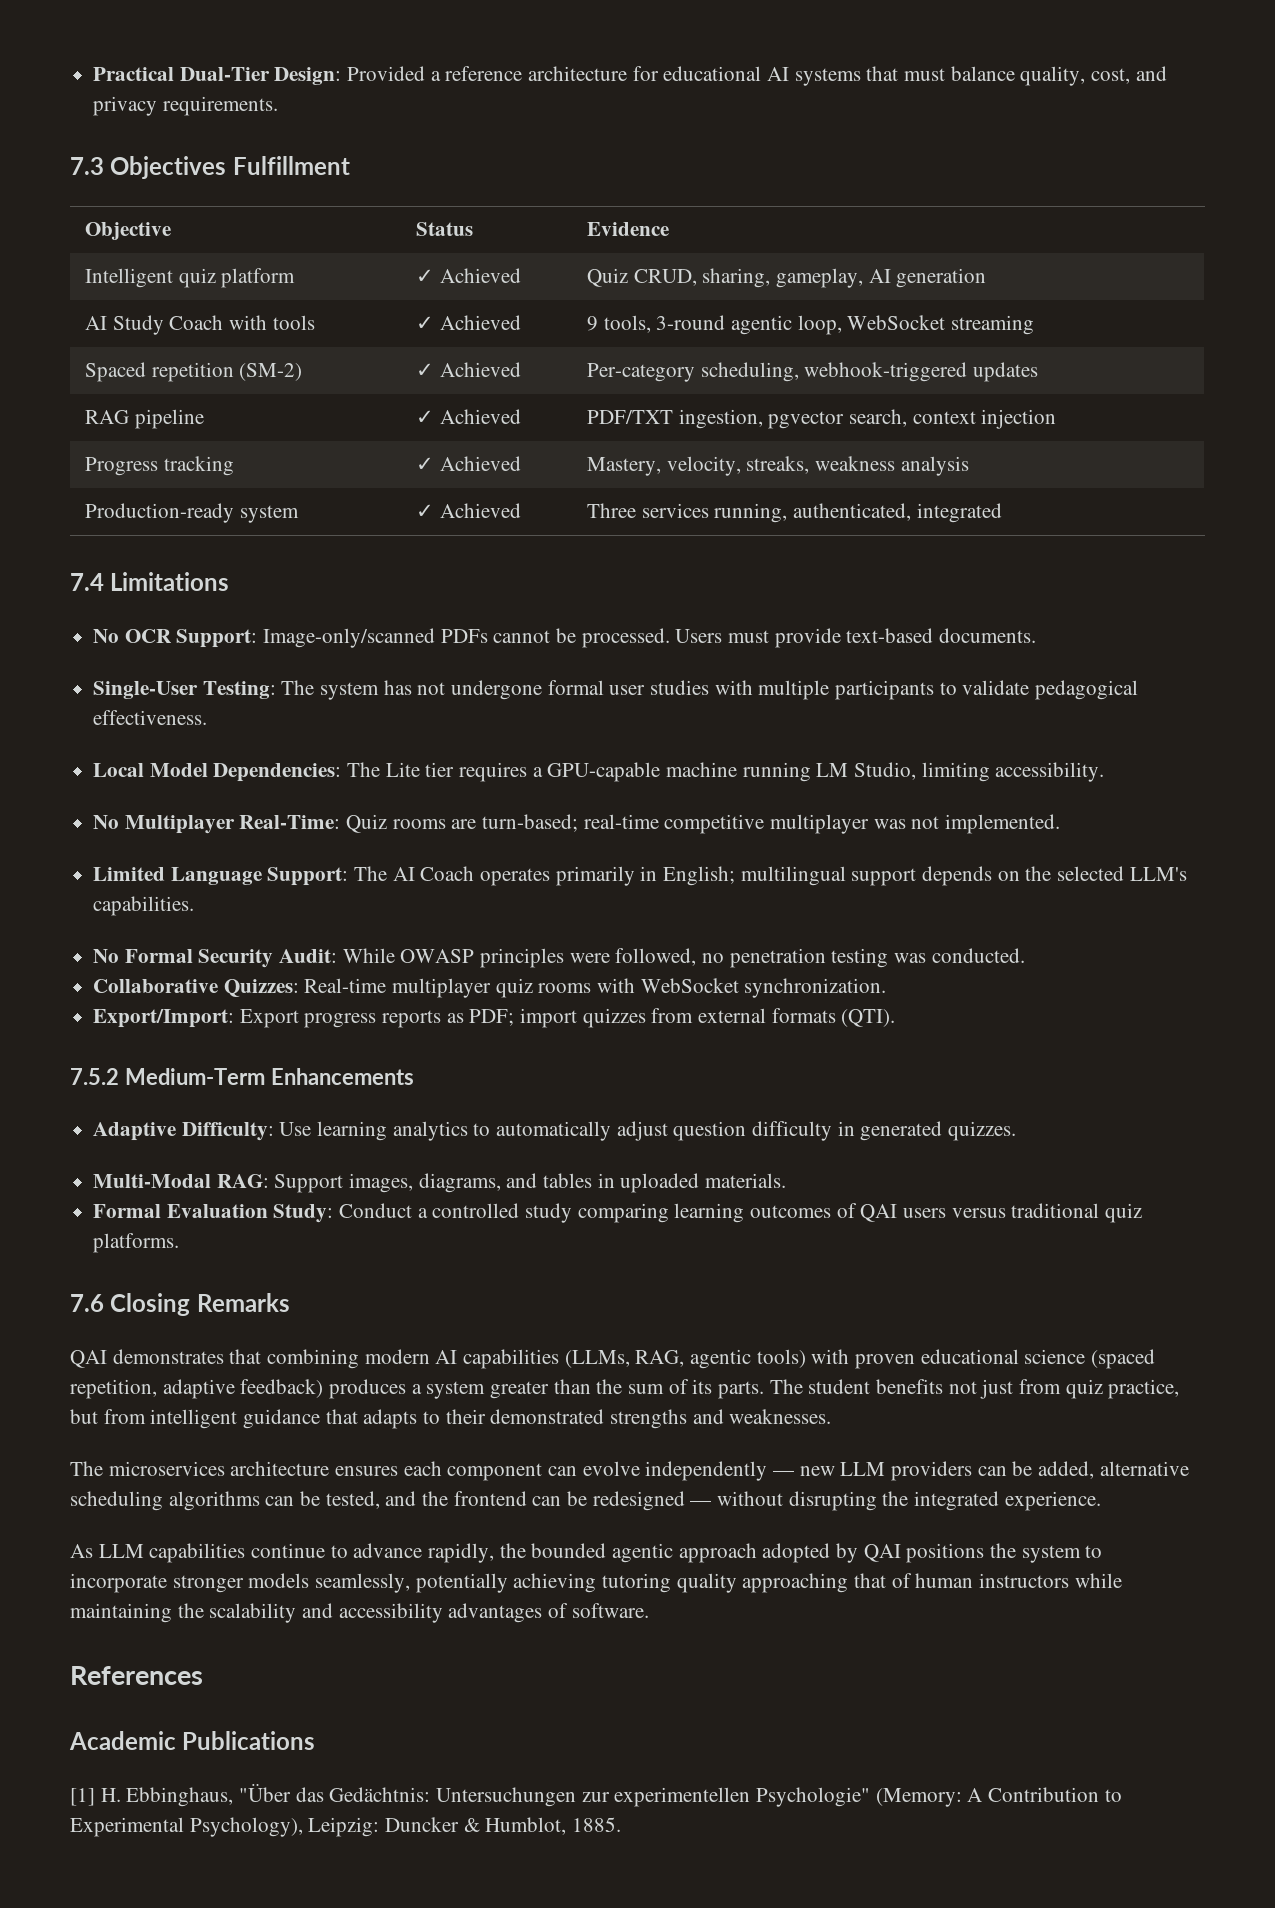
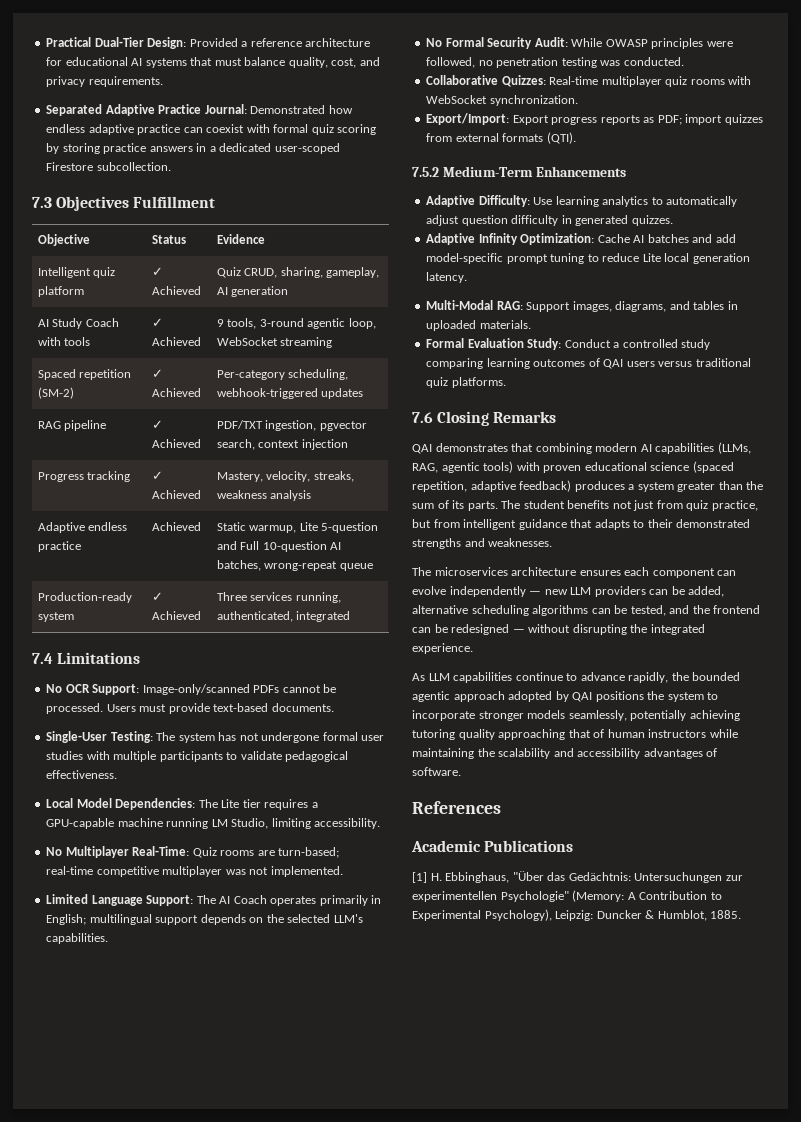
(278, 106) none -> [46,104,353,116] [46,124,377,135] [46,143,340,154] [46,162,171,171] // Separated Adaptive Practice Journal: Demonstrated how endless adaptive practice can coexist with formal quiz scoring by storing practice answers in a dedicated user-scoped Firestore subcollection.
(969, 466) none -> [37,522,128,533] [37,541,81,552] [151,522,201,531] [216,522,379,533] [216,541,342,552] [216,560,373,571] // Adaptive endless practice | Achieved | Static warmup, Lite 5-question and Full 10-question AI batches, wrong-repeat queue
(1017, 1131) none -> [426,233,736,245] [426,253,750,264] [426,272,468,283] // Adaptive Infinity Optimization: Cache AI batches and add model-specific prompt tuning to reduce Lite local generation latency.

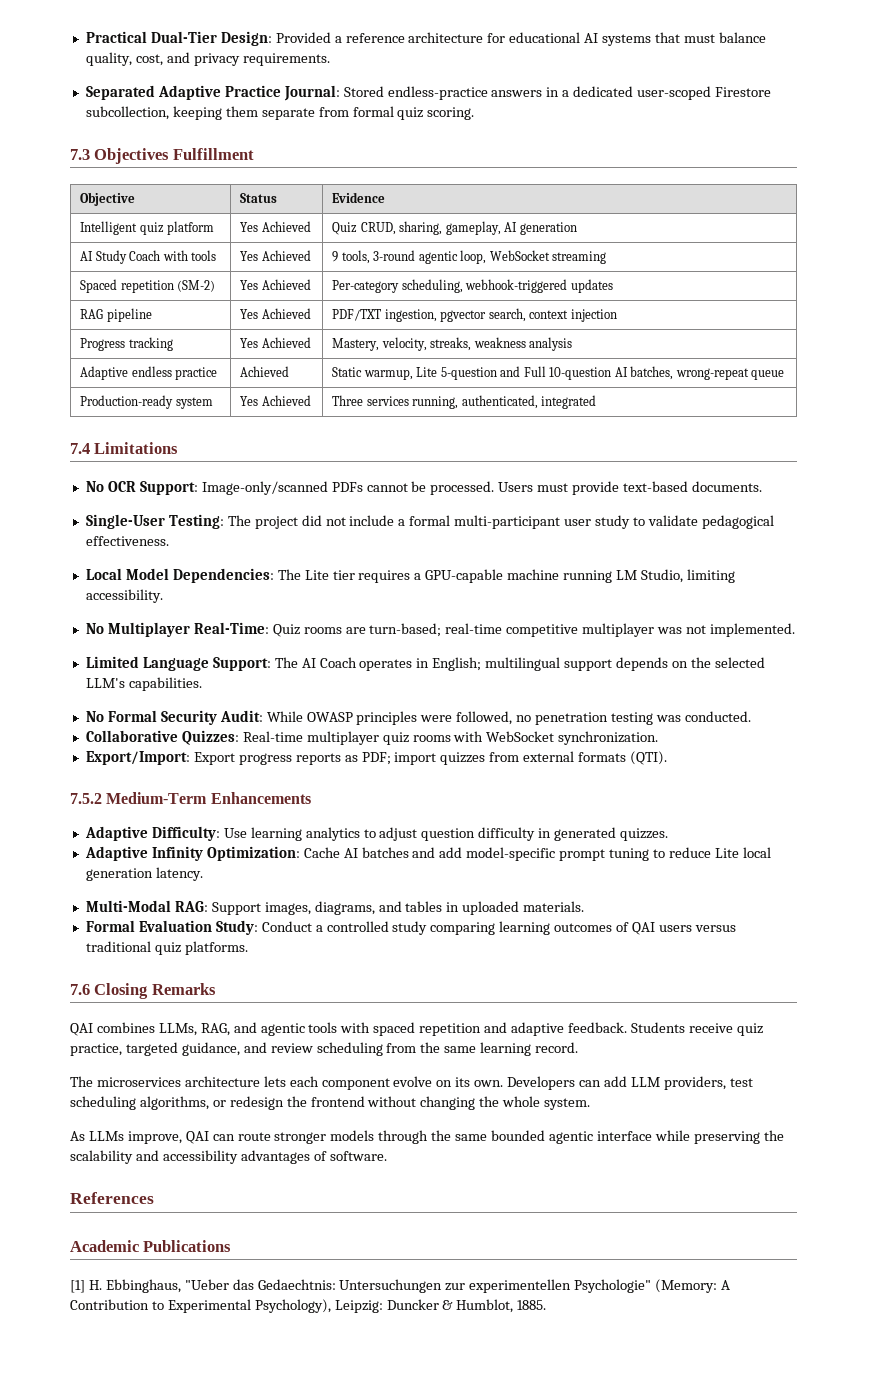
[250,105,353,114] [46,124,377,135] [46,143,147,154] Demonstrated how endless adaptive practice can coexist with formal quiz scoring by storing practice -> [343,86,488,100] Stored endless-practice
[96,162,171,171] subcollection. -> [85,106,475,120] subcollection, keeping them separate from formal quiz scoring.
[151,267,163,276] ✓ -> [240,222,259,232] Yes
[151,318,163,327] ✓ -> [240,251,259,261] Yes
[151,369,163,378] ✓ -> [240,280,259,290] Yes
[151,420,163,429] ✓ -> [240,309,259,319] Yes
[151,471,163,480] ✓ -> [240,338,259,348] Yes
[151,592,163,601] ✓ -> [240,396,259,406] Yes
[178,732,385,743] [46,751,223,762] system has not undergone formal user studies with multiple participants -> [254,515,631,529] project did not include a formal multi-participant user study
[319,895,368,906] primarily -> (413, 665) none
[666,196,738,207] automatically -> (376, 833) none
[435,442,751,454] [412,461,734,473] [412,480,764,492] [412,500,758,511] [412,519,751,530] [412,538,553,549] demonstrates that combining modern AI capabilities (LLMs, RAG, agentic tools) with proven educational science (spaced repetition, adaptive feedback) produces a system greater than the sum of its parts. The student benefits not just from quiz practice, but from intelligent guidance that adapts to their demonstrated strengths and weaknesses. -> [96,1022,763,1036] [70,1042,579,1056] combines LLMs, RAG, and agentic tools with spaced repetition and adaptive feedback. Students receive quiz practice, targeted guidance, and review scheduling from the same learning record.
[579,570,621,576] ensures -> [263,1076,286,1087] lets
[717,570,737,576] [412,586,725,597] [412,605,761,616] [412,624,705,635] [412,643,473,654] [412,672,741,683] [412,691,719,702] [412,710,740,721] [412,729,738,740] [412,748,474,759] can evolve independently — new LLM providers can be added, alternative scheduling algorithms can be tested, and the frontend can be redesigned — without disrupting the integrated experience. // As LLM capabilities continue to advance rapidly, the bounded agentic approach adopted by QAI positions the system to incorporate stronger models seamlessly, potentially achieving tutoring quality approaching that of human instructors while maintaining -> [393,1076,753,1090] [70,1096,591,1110] [70,1130,760,1144] evolve on its own. Developers can add LLM providers, test scheduling algorithms, or redesign the frontend without changing the whole system. // As LLMs improve, QAI can route stronger models through the same bounded agentic interface while preserving
[512,871,631,881] "Über das Gedächtnis: -> [184,1279,336,1290] "Ueber das Gedaechtnis:

